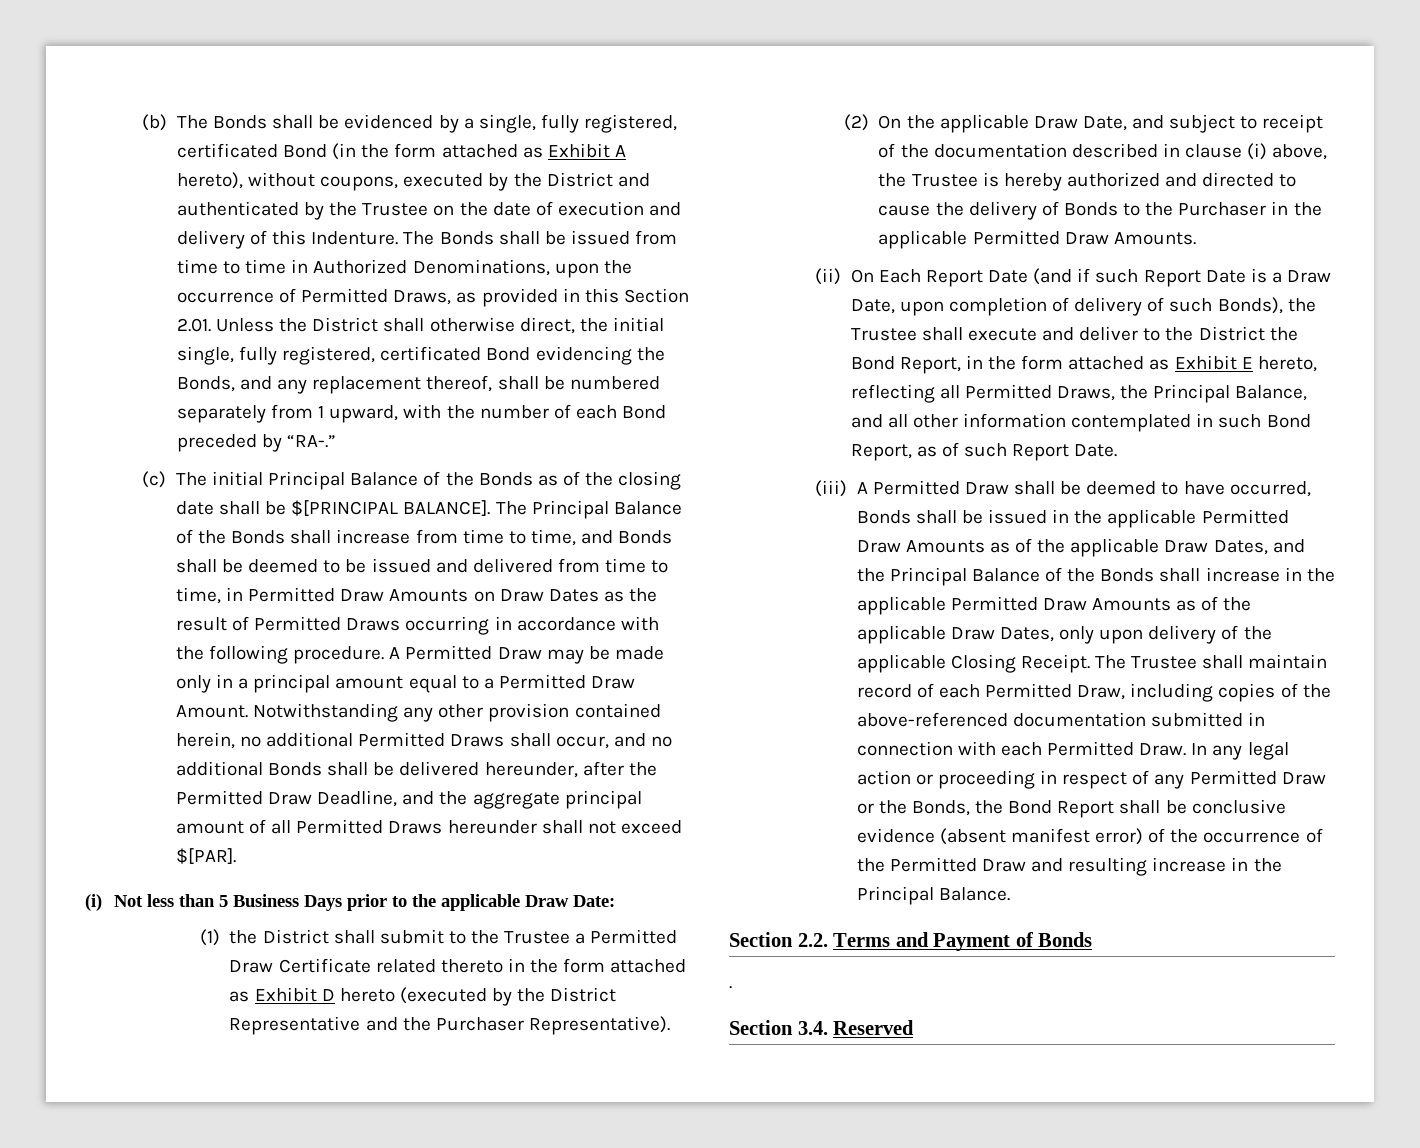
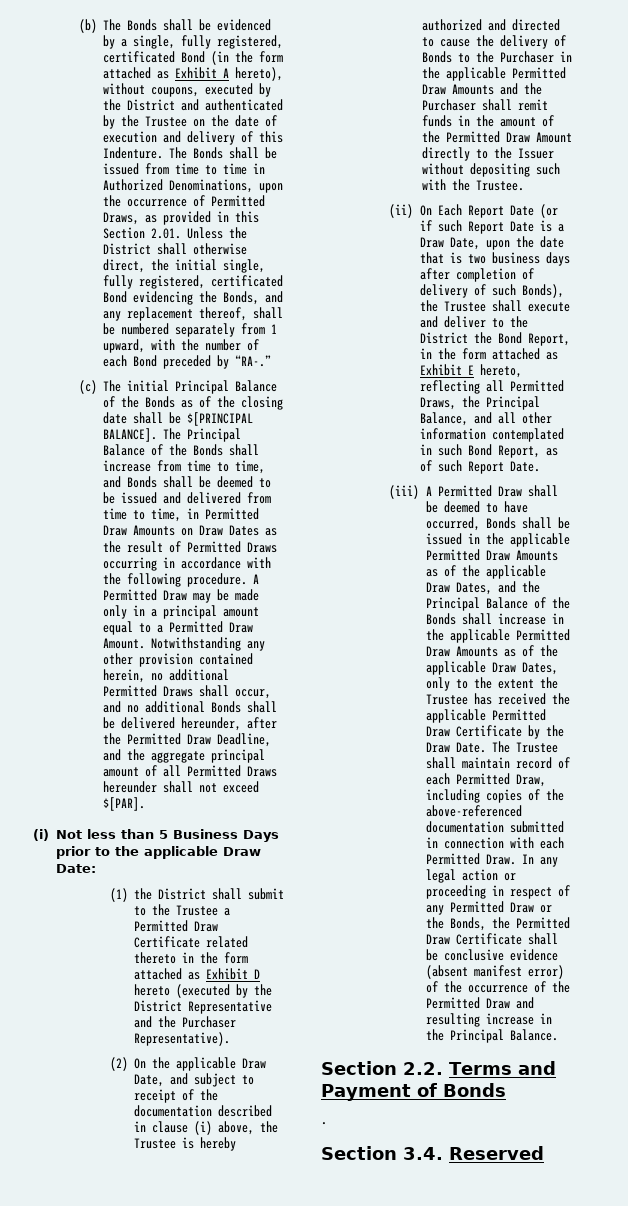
[1113,232,1196,245] Amounts. -> [452,83,543,95] [422,99,549,111] [422,115,555,127] [422,131,573,143] [422,147,555,161] [422,163,561,177] [422,179,525,191] Amounts and the Purchaser shall remit funds in the amount of the Permitted Draw Amount directly to the Issuer without depositing such with the Trustee.
[1033,268,1073,285] (and -> [540,204,559,218] (or
(944, 308) none -> [516,236,565,248] [420,252,571,266] [420,268,451,280] the date that is two business days after
[1099,625,1272,644] [856,654,1090,673] upon delivery of the applicable Closing Receipt. -> [456,677,559,689] [426,693,571,705] [426,709,547,723] [426,725,565,739] [426,742,487,753] to the extent the Trustee has received the applicable Permitted Draw Certificate by the Draw Date.
[1008,800,1115,818] Bond Report -> [516,917,571,929] [426,933,523,945] Permitted Draw Certificate

